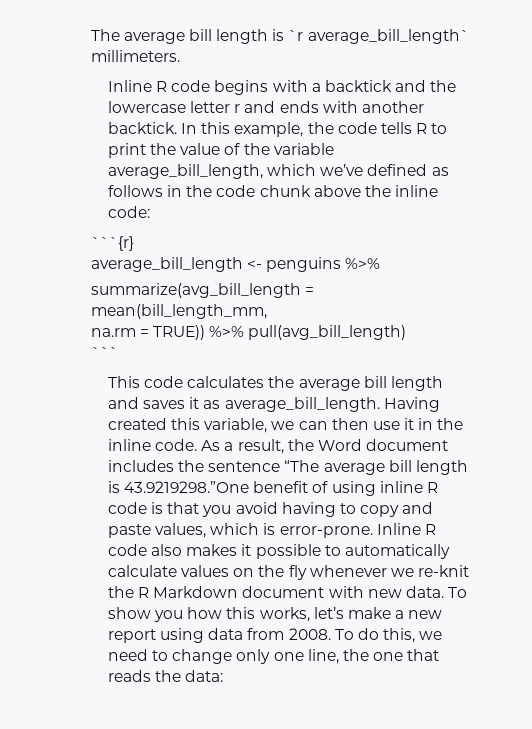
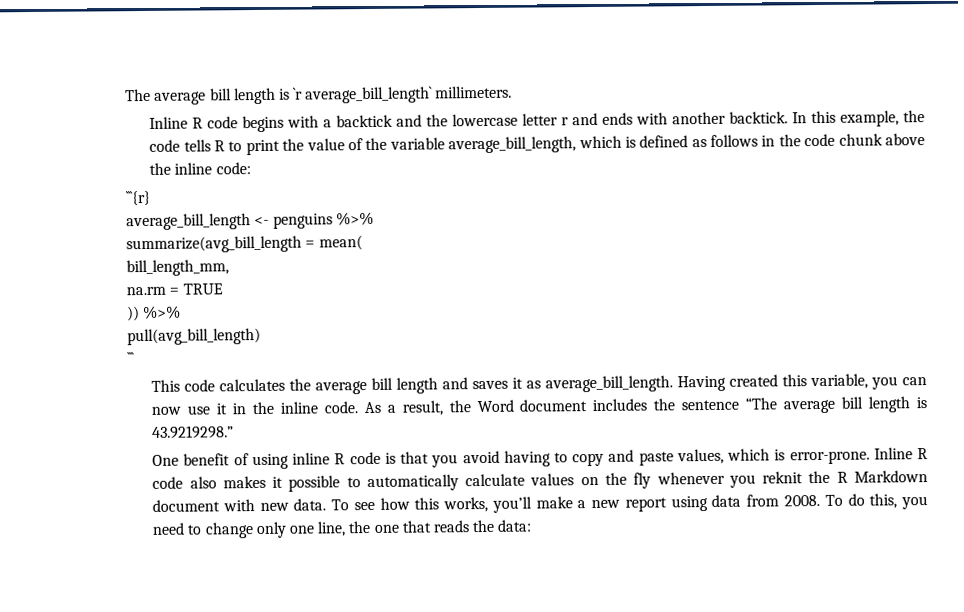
[320,164,364,176] we’ve -> [624,136,636,148] is
[90,304,267,319] mean(bill_length_mm, -> [318,235,363,251] [126,259,230,277] mean( // bill_length_mm,
[152,325,245,340] TRUE)) %>% -> [182,283,223,295] [126,305,182,322] TRUE // )) %>% //
[271,418,369,430] we can then -> [871,376,927,390] [151,406,182,415] you can now
[123,481,249,493] 43.9219298.”One -> [152,425,235,439] [152,454,180,466] 43.9219298.” // One
[390,565,470,577] we re-knit -> [728,471,804,488] you reknit
[107,607,183,622] show you -> [353,501,375,511] see
[313,607,344,619] let’s -> [491,496,532,513] you’ll
[419,631,443,640] we -> [900,496,928,510] you

